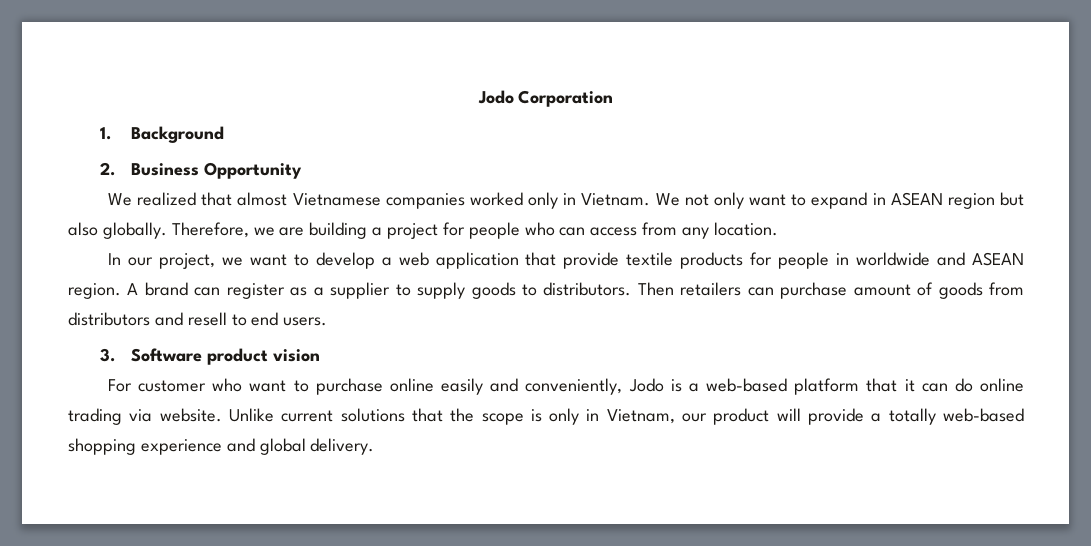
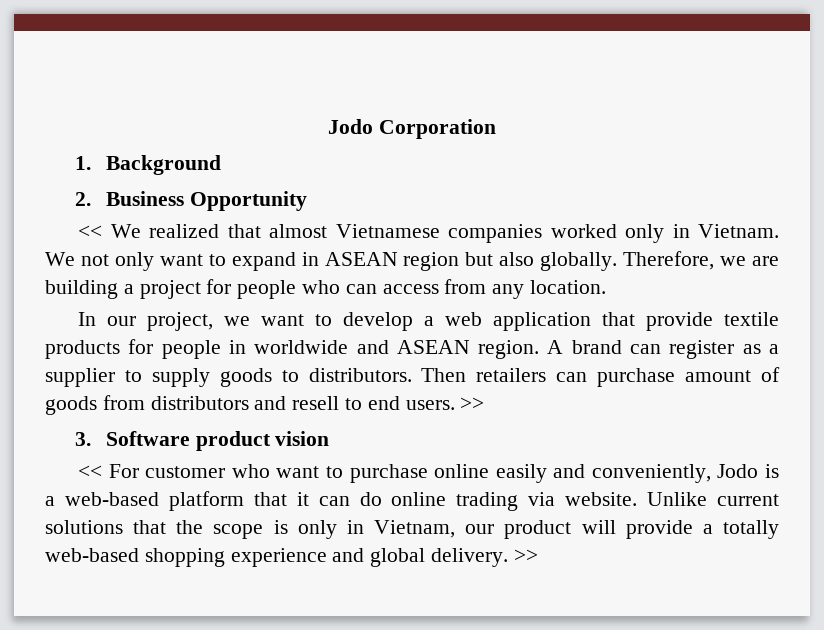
(303, 170) none -> [78,225,103,238] <<
(328, 321) none -> [460,397,485,410] >>
(321, 355) none -> [78,465,103,478] <<
(375, 446) none -> [513,549,538,562] >>

